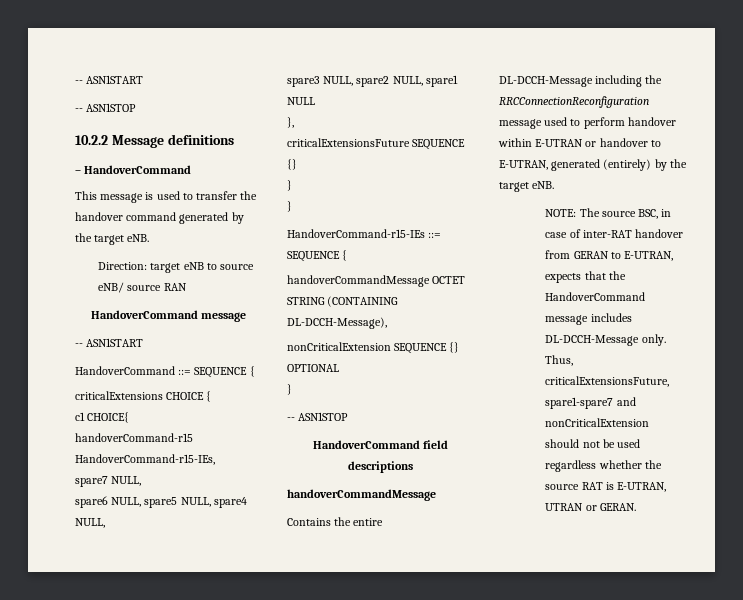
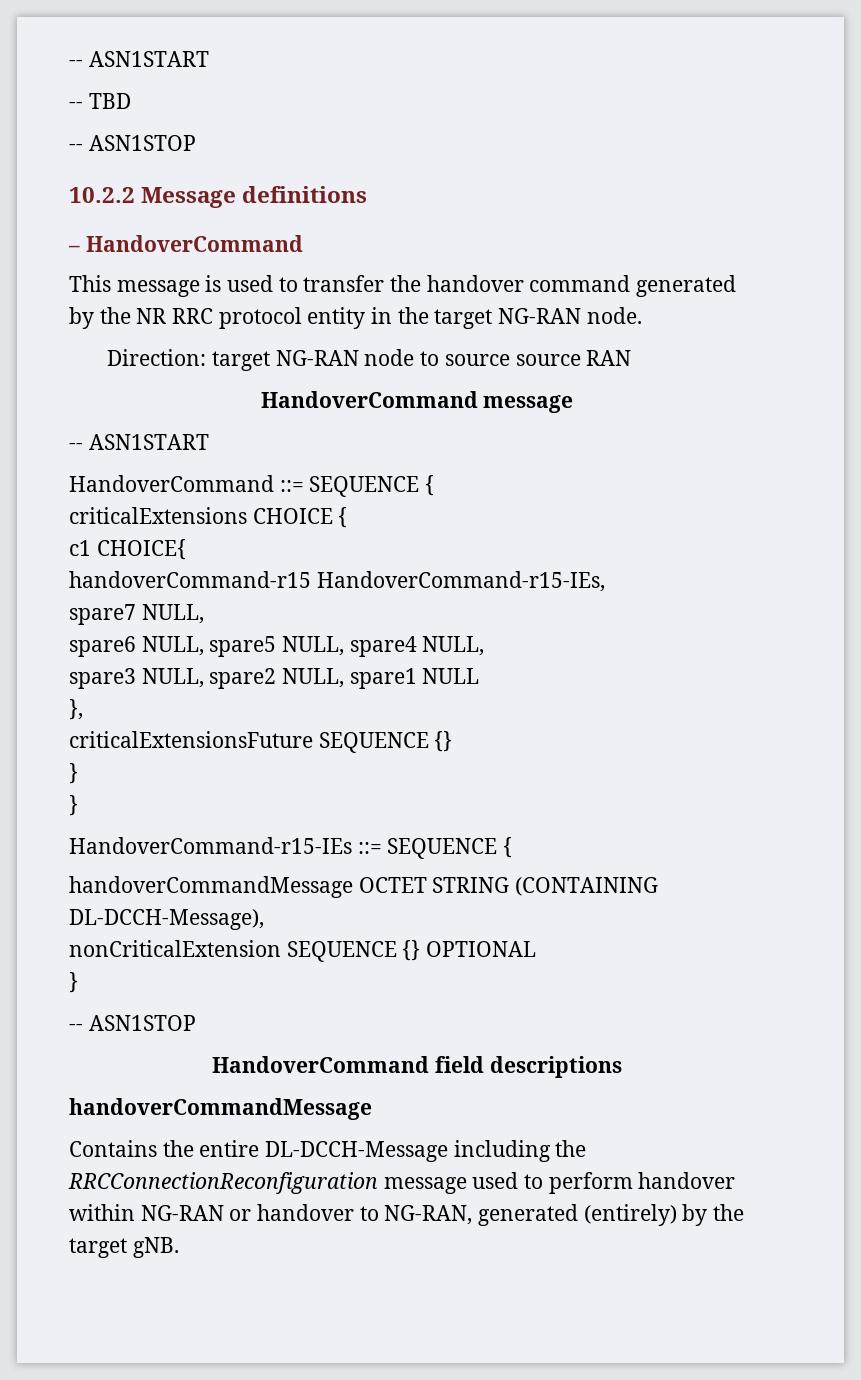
[75,75,144,84] -- ASN1START -> [69,51,209,67] [69,93,131,109] -- ASN1START // -- TBD
[94,234,150,245] target eNB. -> [136,307,642,329] NR RRC protocol entity in the target NG-RAN node.
[183,262,204,270] eNB -> [275,349,415,366] NG-RAN node
[98,282,125,293] eNB/ -> (510, 360) none
[535,139,584,147] E-UTRAN -> [140,1205,224,1221] NG-RAN
[499,160,548,170] E-UTRAN, -> [384,1205,473,1225] NG-RAN,
[532,181,555,189] [545,208,672,219] [545,229,684,238] [545,250,674,261] [545,271,626,283] [545,292,646,301] [545,313,632,325] [545,334,666,346] [545,355,574,366] [545,376,670,387] [545,397,636,409] [545,418,650,427] [545,439,641,448] [545,460,662,472] [545,482,667,492] [545,503,636,511] eNB. // NOTE: The source BSC, in case of inter-RAT handover from GERAN to E-UTRAN, expects that the HandoverCommand message includes DL-DCCH-Message only. Thus, criticalExtensionsFuture, spare1-spare7 and nonCriticalExtension should not be used regardless whether the source RAT is E-UTRAN, UTRAN or GERAN. -> [132,1237,179,1258] gNB.

